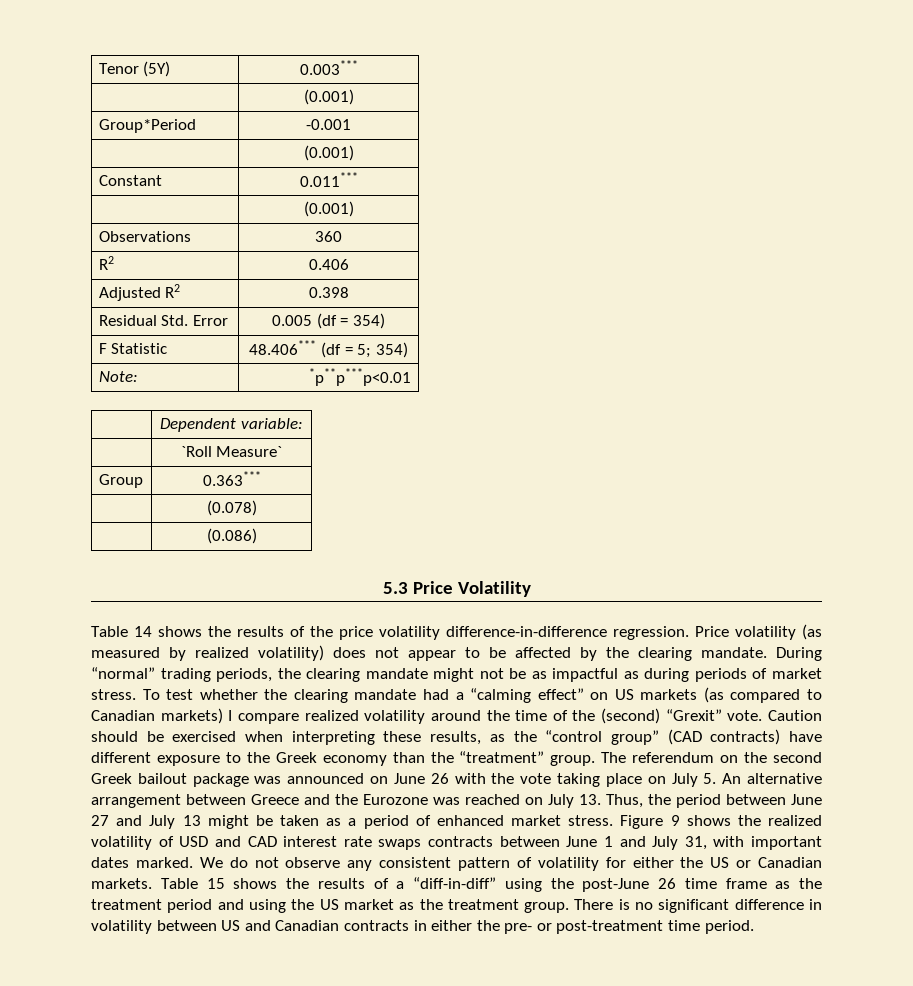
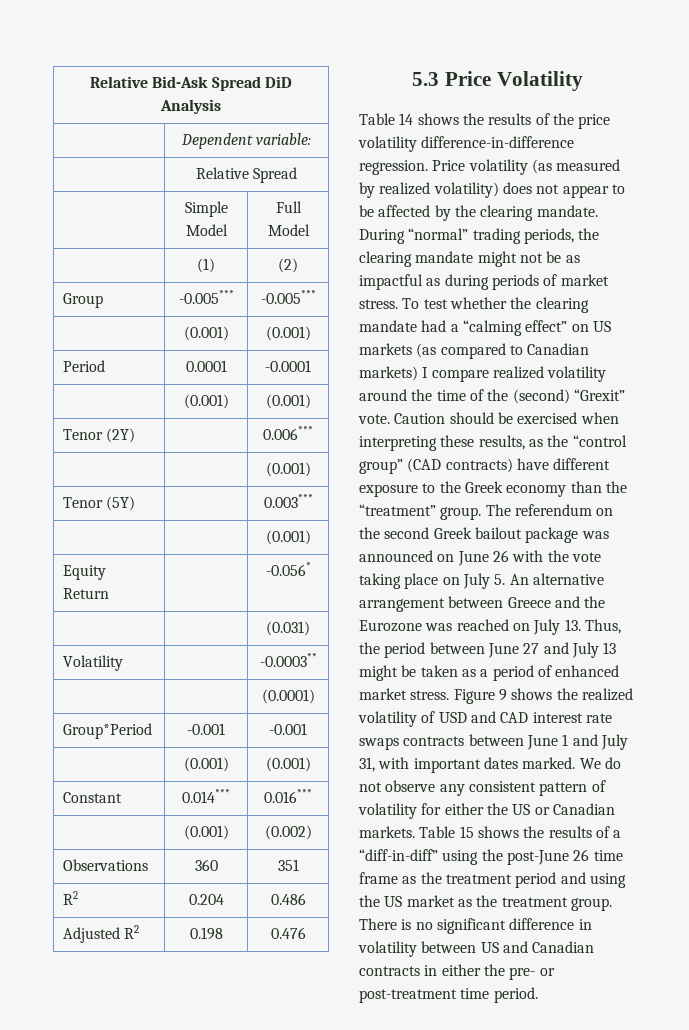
[98,61,171,77] [299,60,358,75] [303,89,354,105] [98,119,196,133] [306,119,351,130] [303,145,354,161] [98,175,162,186] [299,172,358,187] [303,201,354,217] [98,231,191,242] [315,231,342,242] [98,256,114,270] [308,259,349,270] [98,284,181,301] [308,287,349,298] [98,315,228,326] [272,313,385,329] [98,343,168,354] [249,340,408,358] [98,371,138,382] [309,368,412,386] [160,418,303,432] [180,446,283,457] [98,474,143,488] [202,471,261,486] [206,500,257,516] [206,528,257,544] Tenor (5Y) | 0.003*** // | (0.001) // Group*Period | -0.001 // | (0.001) // Constant | 0.011*** // | (0.001) // Observations | 360 // R2 | 0.406 // Adjusted R2 | 0.398 // Residual Std. Error | 0.005 (df = 354) // F Statistic | 48.406*** (df = 5; 354) // Note: | *p**p***p<0.01 // | Dependent variable: // | `Roll Measure` // Group | 0.363*** // | (0.078) // | (0.086) -> [90,76,292,91] [160,99,221,114] [180,133,312,149] [195,167,298,183] [184,201,228,217] [185,224,228,236] [275,201,302,213] [267,224,310,236] [197,258,216,273] [278,258,298,273] [62,293,103,308] [178,290,234,304] [260,290,316,304] [183,326,229,341] [265,326,311,341] [62,360,105,372] [185,360,227,372] [265,360,311,372] [183,394,229,409] [265,394,311,409] [62,428,136,443] [263,426,313,440] [265,462,311,477] [62,496,136,511] [263,494,313,508] [265,530,311,545] [62,565,106,580] [62,588,109,599] [265,562,311,576] [266,621,310,636] [62,655,123,671] [259,653,317,667] [261,689,315,704] [62,723,152,739] [187,723,225,735] [269,723,307,735] [183,757,229,772] [265,757,311,772] [62,792,122,803] [182,789,231,803] [264,789,312,803] [183,825,229,840] [264,825,312,840] [62,859,148,871] [194,859,218,871] [277,859,299,871] [62,891,78,905] [188,894,224,905] [270,893,306,905] [62,925,140,943] [189,927,223,940] [270,927,306,939] Relative Bid-Ask Spread DiD Analysis // | Dependent variable: // | Relative Spread // | Simple Model | Full Model // | (1) | (2) // Group | -0.005*** | -0.005*** // | (0.001) | (0.001) // Period | 0.0001 | -0.0001 // | (0.001) | (0.001) // Tenor (2Y) | | 0.006*** // | | (0.001) // Tenor (5Y) | | 0.003*** // | | (0.001) // Equity Return | | -0.056* // | | (0.031) // Volatility | | -0.0003** // | | (0.0001) // Group*Period | -0.001 | -0.001 // | (0.001) | (0.001) // Constant | 0.014*** | 0.016*** // | (0.001) | (0.002) // Observations | 360 | 351 // R2 | 0.204 | 0.486 // Adjusted R2 | 0.198 | 0.476

